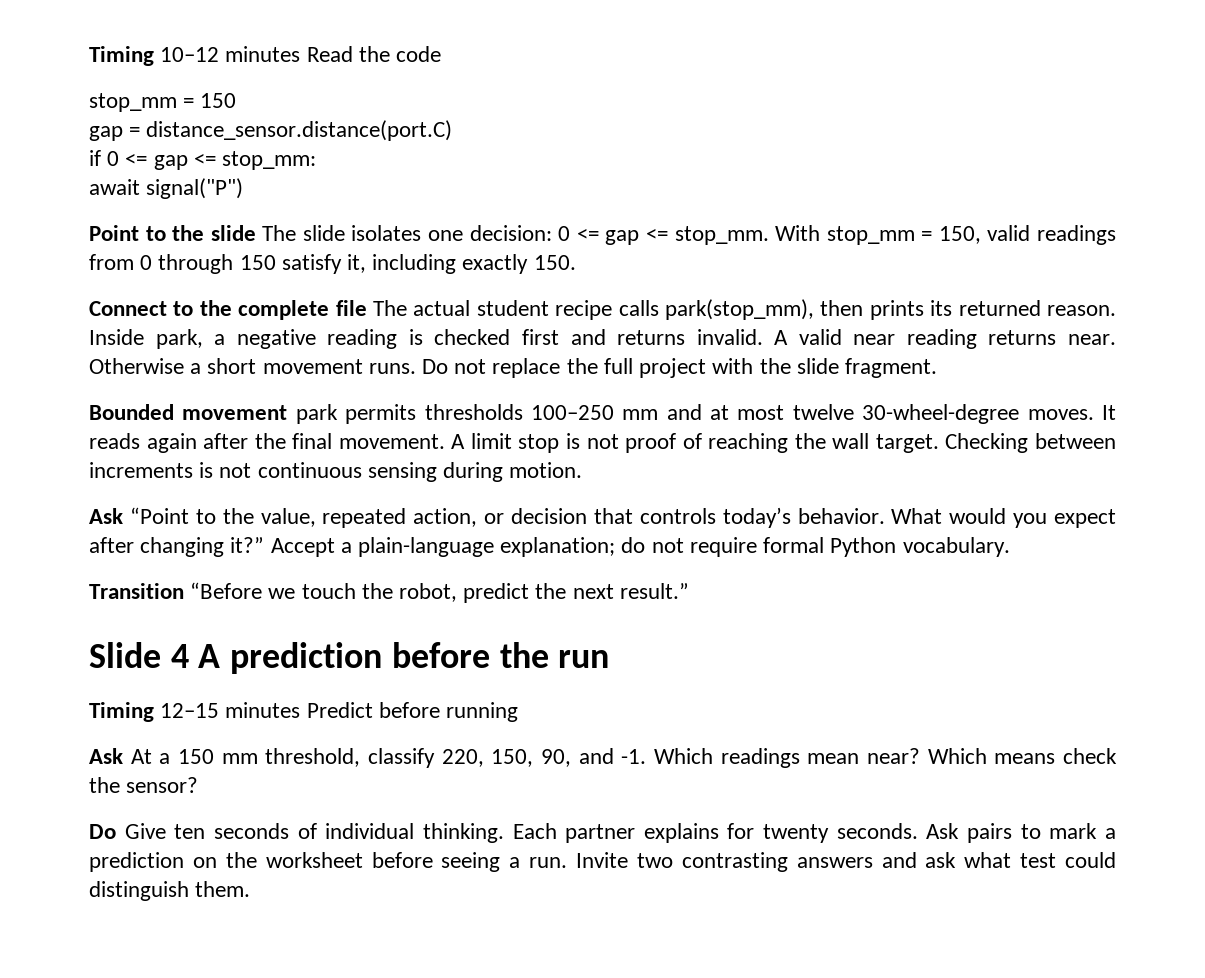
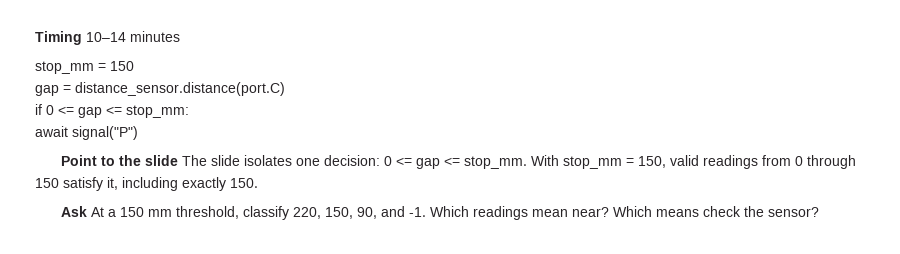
[89,46,442,66] Timing 10–12 minutes Read the code -> [35,31,180,45] Timing 10–14 minutes
[89,299,1116,320] [89,329,1116,349] [89,358,937,378] [89,404,1116,424] [89,433,1116,453] [89,462,583,482] [89,507,1116,528] [89,537,1010,557] [89,582,689,603] [89,642,610,674] [89,702,519,722] // Connect to the complete file The actual student recipe calls park(stop_mm), then prints its returned reason. Inside park, a negative reading is checked first and returns invalid. A valid near reading returns near. Otherwise a short movement runs. Do not replace the full project with the slide fragment. // Bounded movement park permits thresholds 100–250 mm and at most twelve 30-wheel-degree moves. It reads again after the final movement. A limit stop is not proof of reaching the wall target. Checking between increments is not continuous sensing during motion. // Ask “Point to the value, repeated action, or decision that controls today’s behavior. What would you expect after changing it?” Accept a plain-language explanation; do not require formal Python vocabulary. // Transition “Before we touch the robot, predict the next result.” // Slide 4 A prediction before the run // Timing 12–15 minutes Predict before running -> (258, 183) none
[89,823,1116,843] [89,852,1116,872] [89,881,251,901] // Do Give ten seconds of individual thinking. Each partner explains for twenty seconds. Ask pairs to mark a prediction on the worksheet before seeing a run. Invite two contrasting answers and ask what test could distinguish them. -> (819, 212) none

